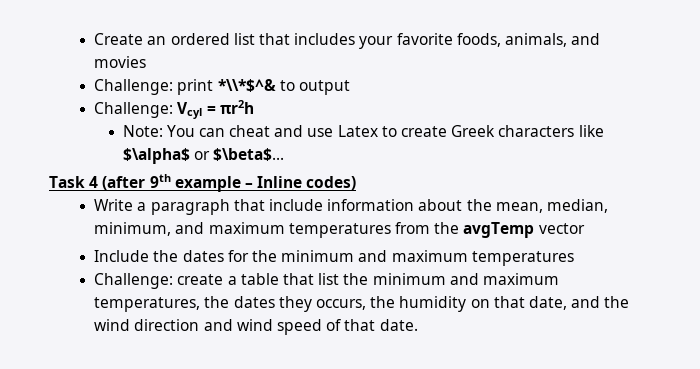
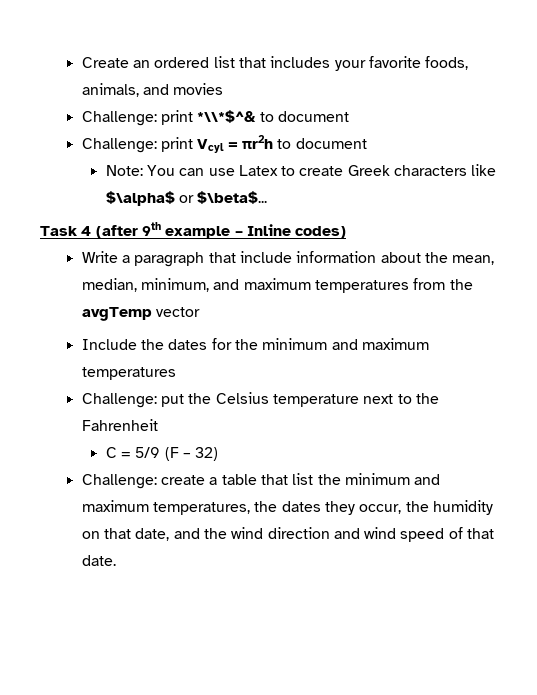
[299,80,351,95] [94,102,174,118] output // Challenge: -> [277,111,349,122] [81,137,193,153] document // Challenge: print
(254, 107) none -> [277,138,367,149] to document
[229,125,304,137] cheat and -> (205, 172) none
(574, 258) none -> [81,392,439,408] [81,419,158,431] [105,447,219,461] // Challenge: put the Celsius temperature next to the Fahrenheit // C = 5/9 (F – 32)
[316,299,367,310] occurs, -> [359,504,402,514] occur,

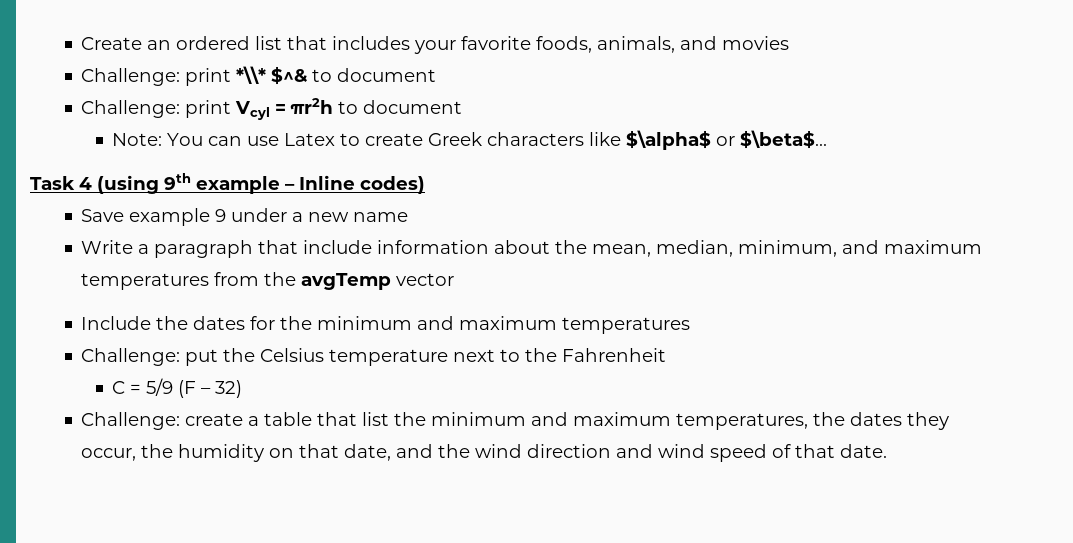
[197,110,257,123] *\\*$^& -> [236,66,309,85] *\\* $^&
[95,225,138,239] (after -> [97,175,159,194] (using
(347, 232) none -> [81,208,409,226] // Save example 9 under a new name

